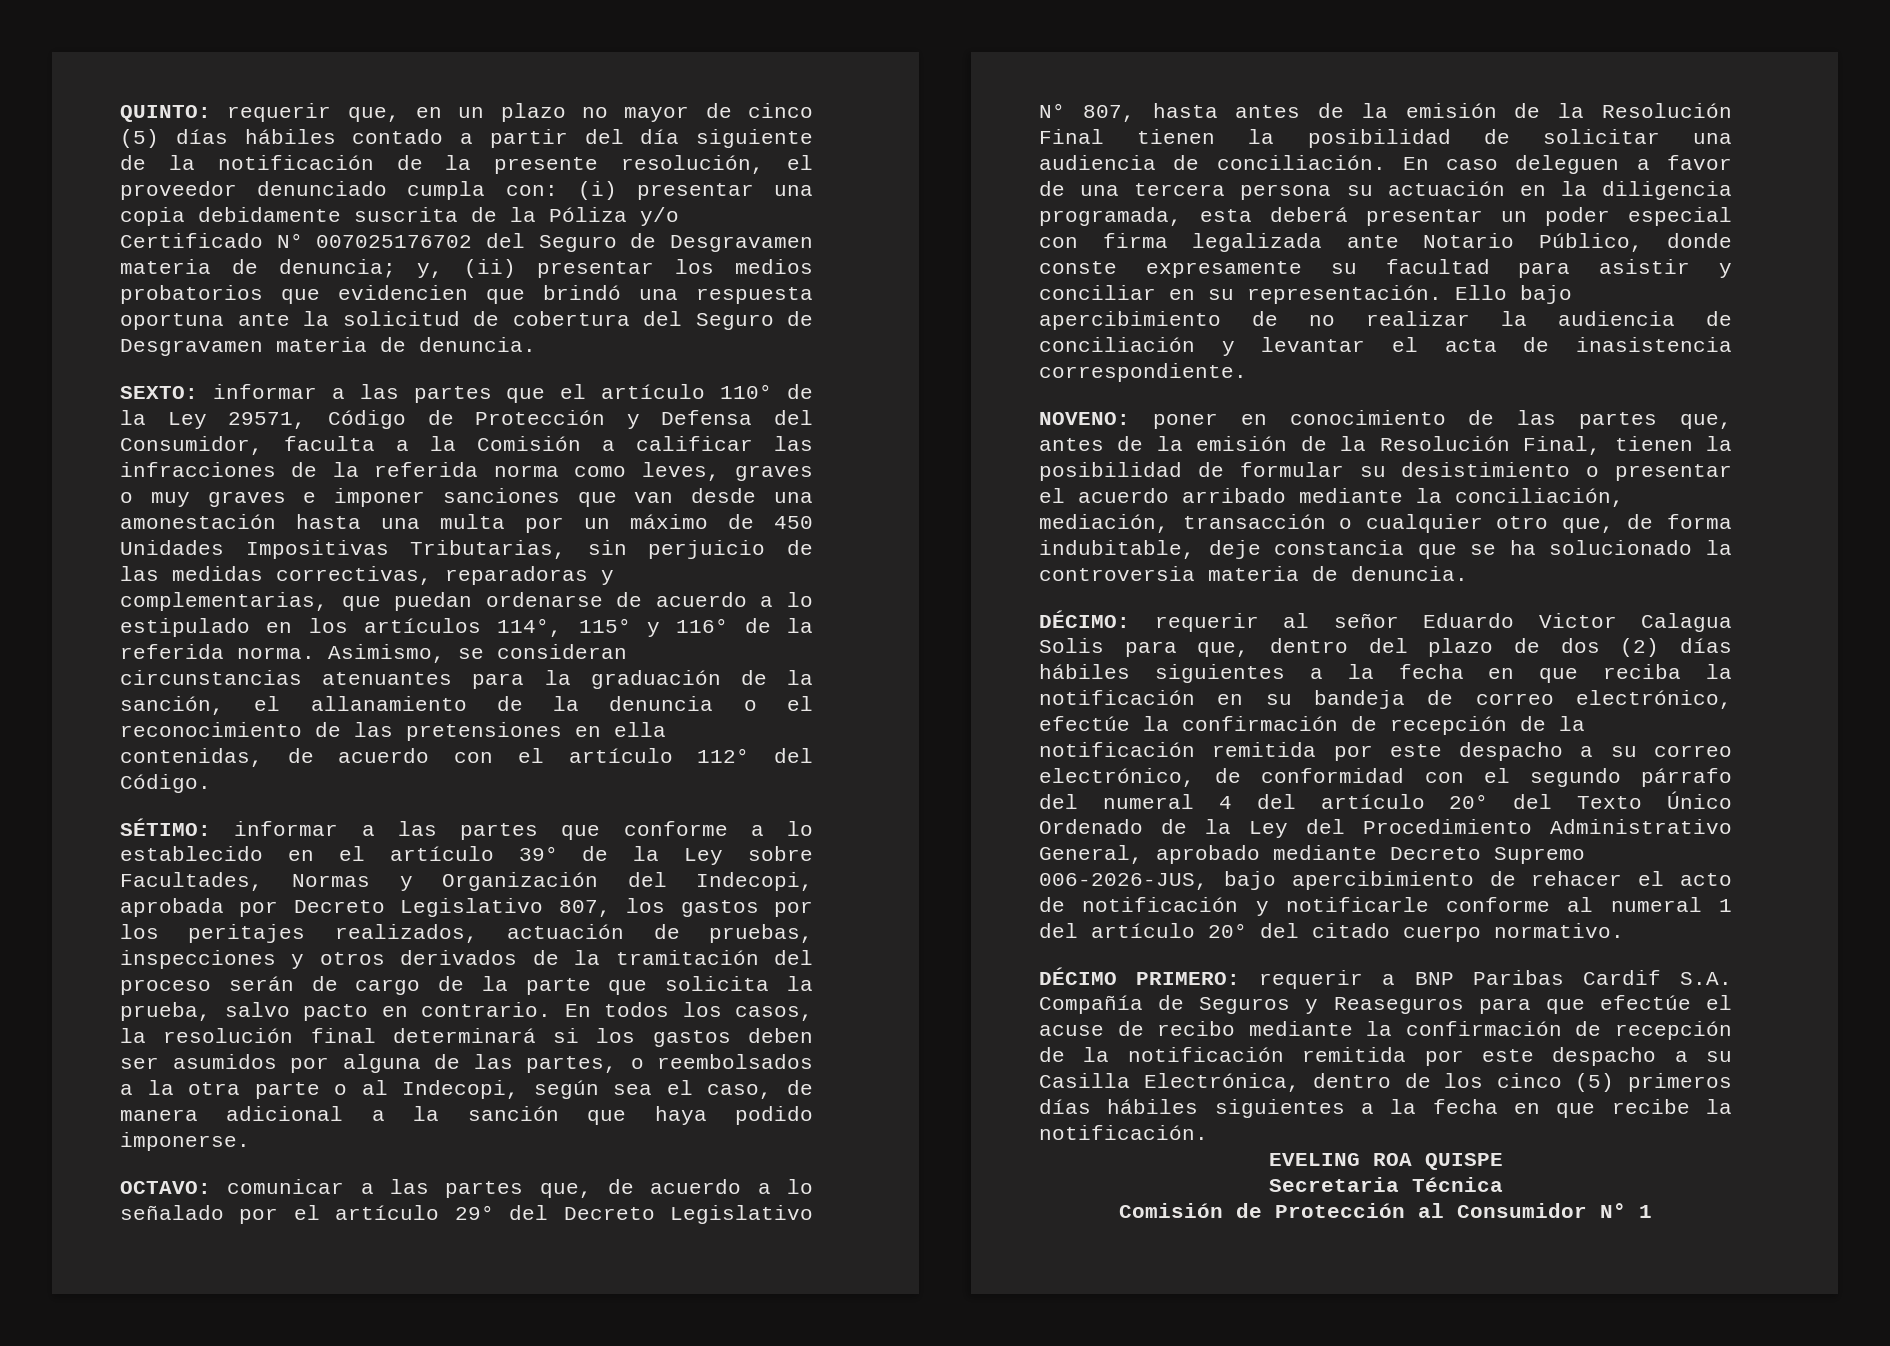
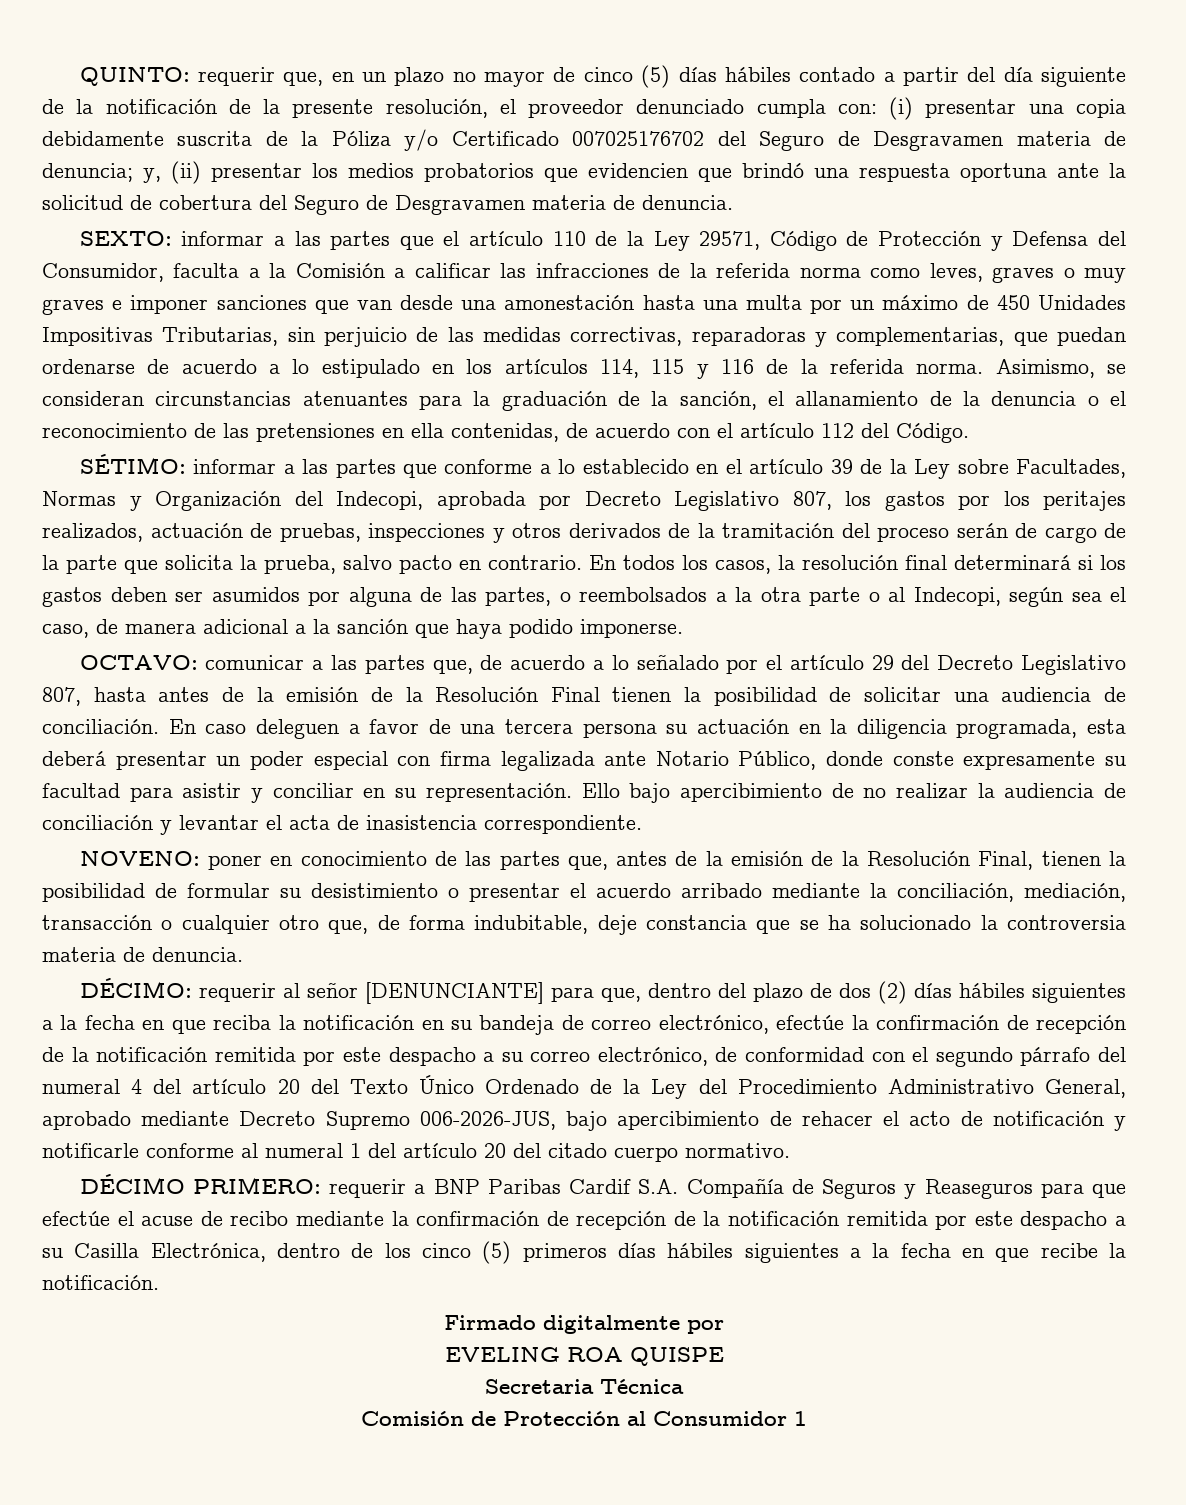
[276,233,303,248] N° -> (559, 138) none
[720,384,773,399] 110° -> [552,231,586,246] 110
[497,618,729,637] 114°, 115° y 116° -> [600,359,755,379] 114, 115 y 116
[697,748,750,763] 112° -> [821,423,854,438] 112
[518,846,558,861] 39° -> [830,459,853,474] 39
[454,1205,494,1220] 29° -> [871,655,894,670] 29
[1039,103,1065,118] N° -> (1126, 665) none
[1423,613,1732,632] [1039,638,1104,653] Eduardo Victor Calagua Solis -> [364,982,544,1004] [DENUNCIANTE]
[1449,794,1489,809] 20° -> [277,1079,300,1094] 20
[1208,923,1247,938] 20° -> [484,1143,506,1158] 20
(1208, 1132) none -> [444,1315,724,1334] // Firmado digitalmente por
[1600,1203,1626,1218] N° -> (787, 1418) none

